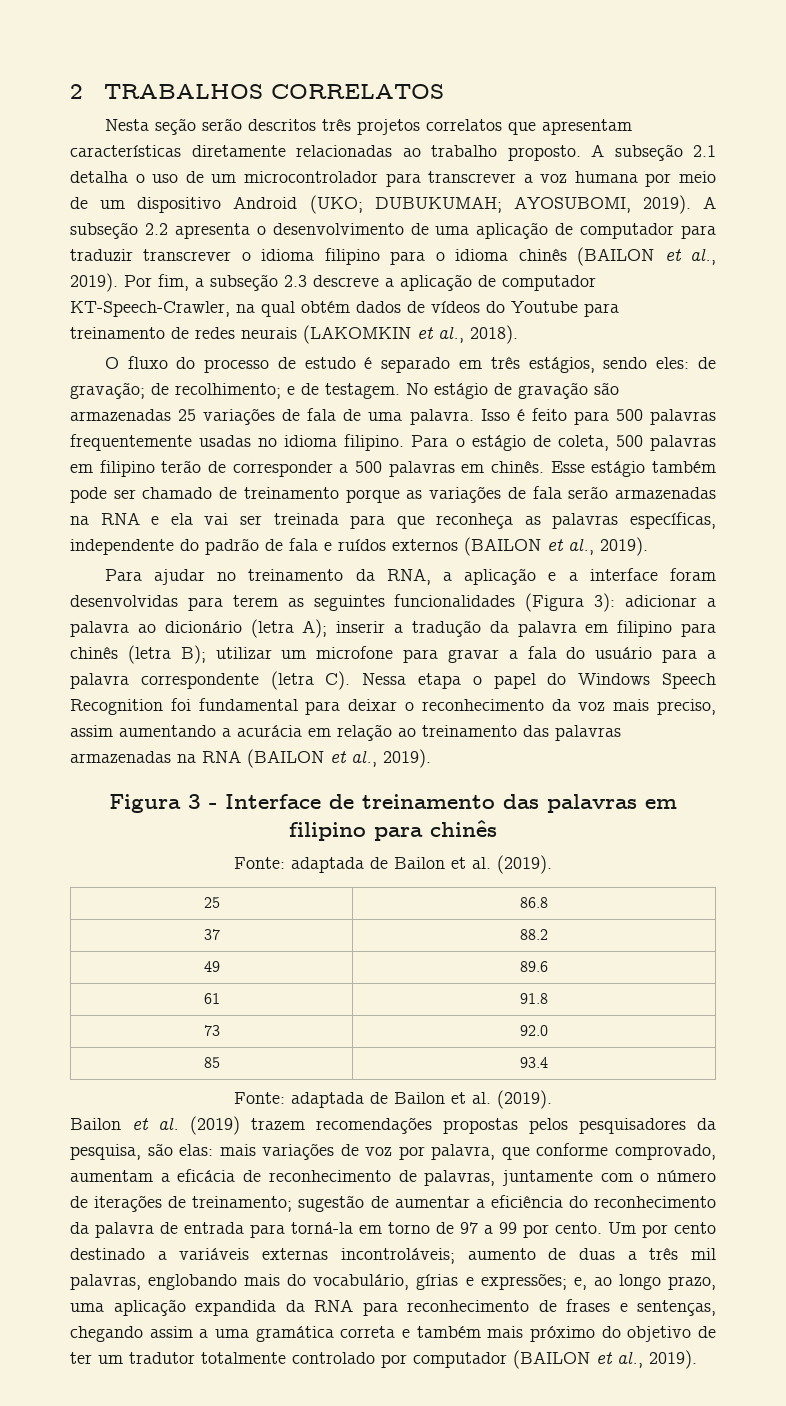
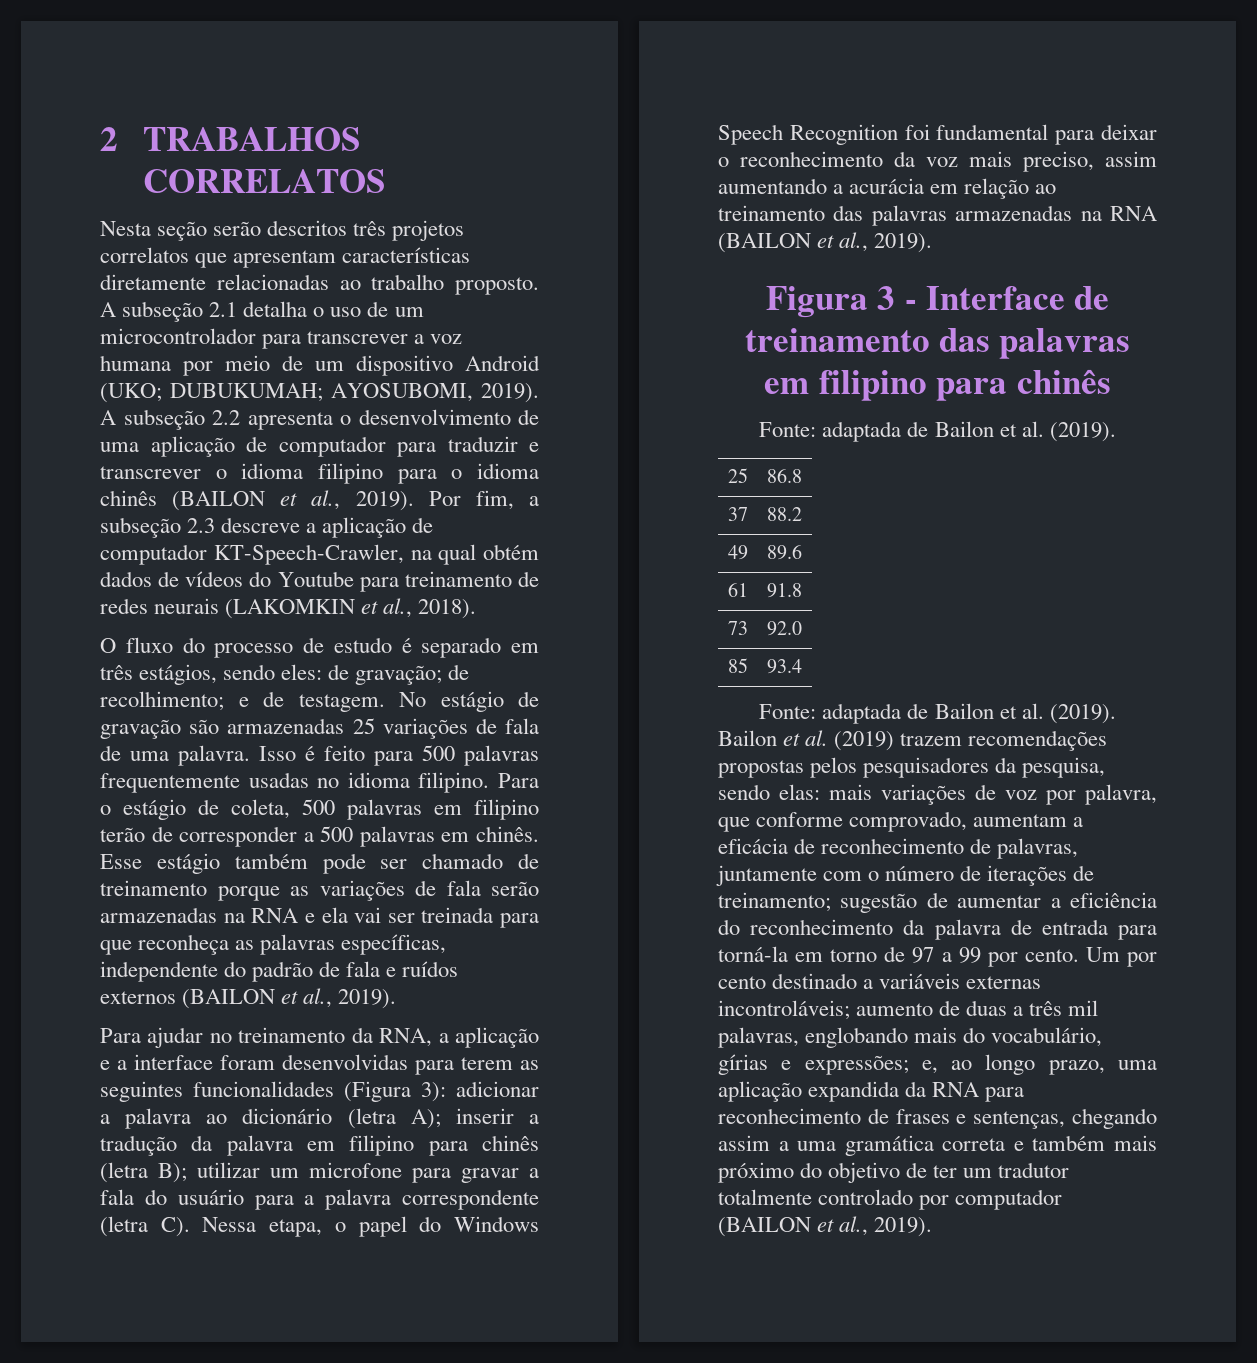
(133, 255) none -> [529,442,539,452] e
[418,673,462,689] etapa -> [269,1219,323,1237] etapa,
[147,1143,173,1156] são -> [718,784,770,800] sendo

